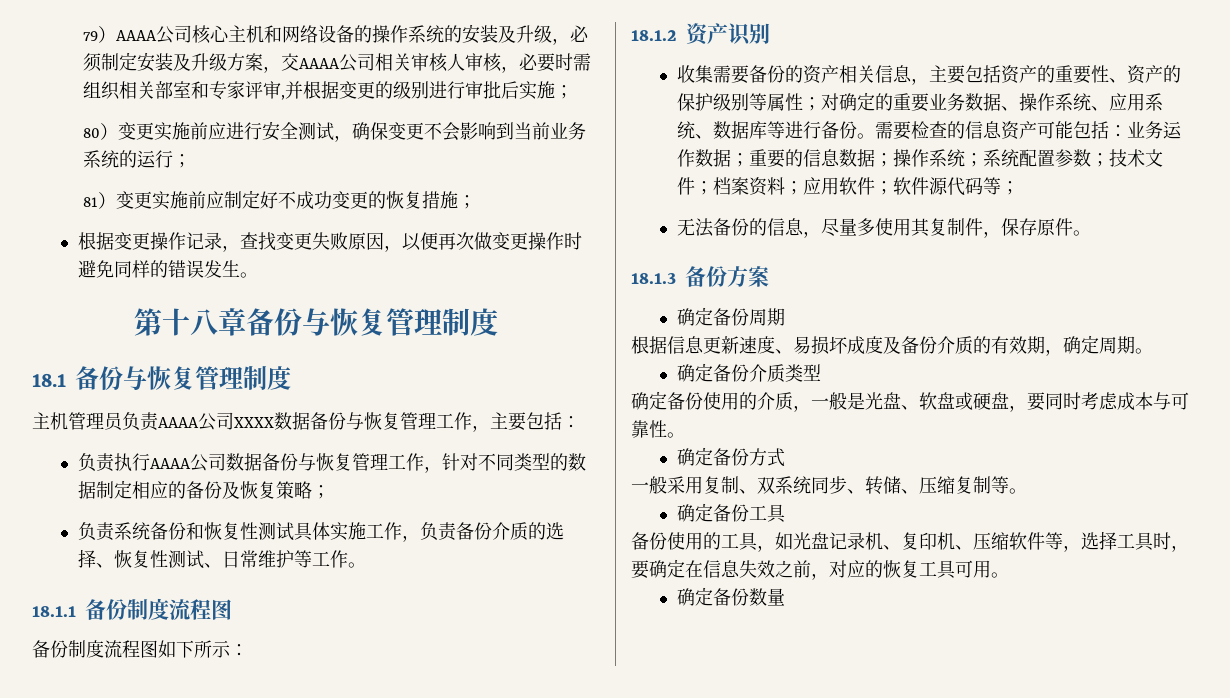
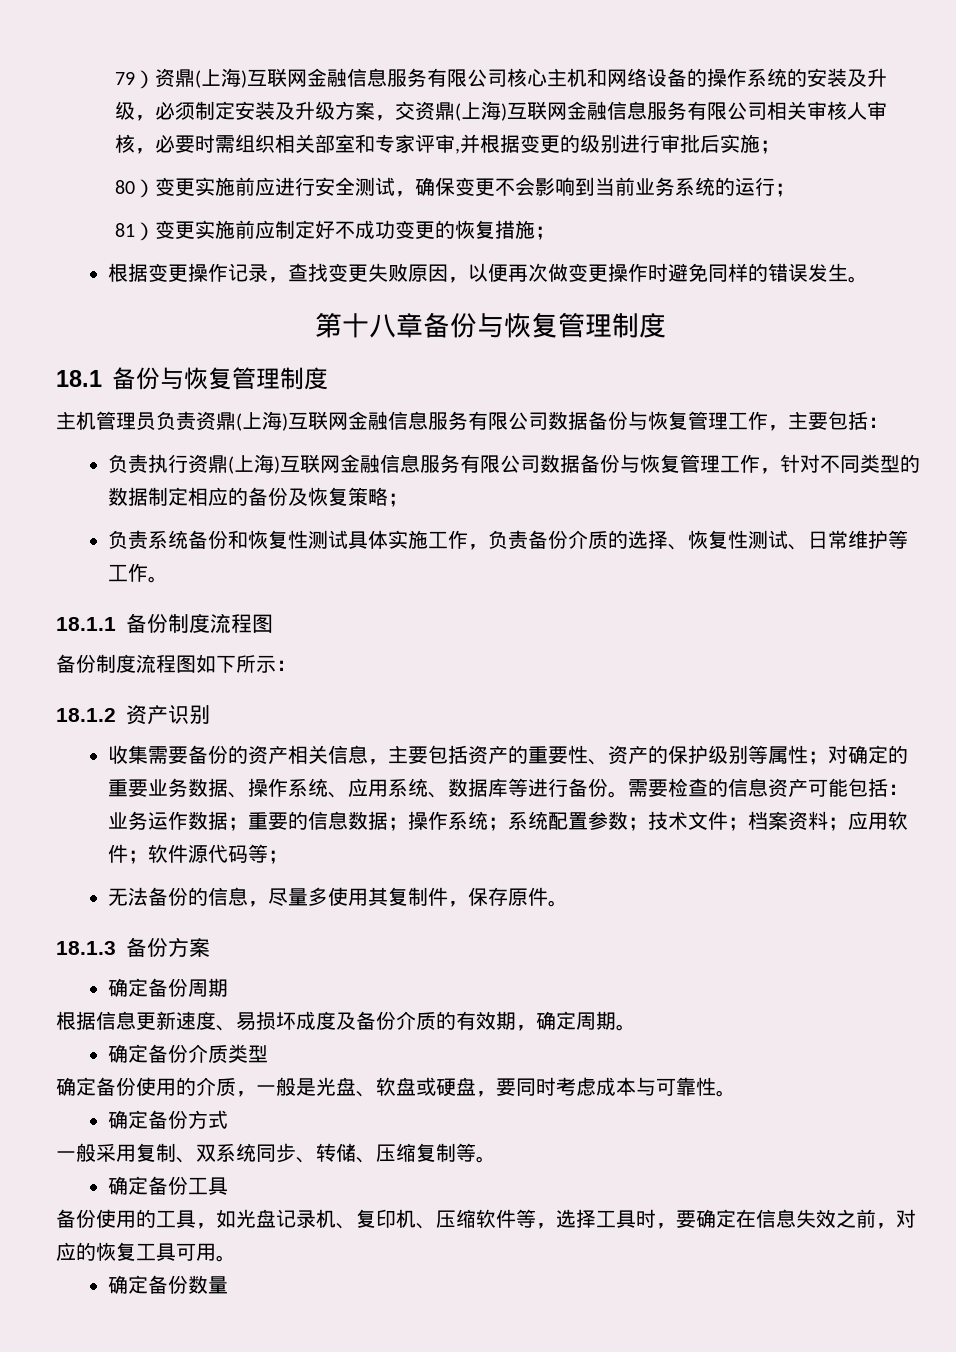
[116,30,158,41] AAAA -> [155,68,468,88] 资鼎(上海)互联网金融信息服务有限
[299,58,341,69] AAAA -> [415,101,728,121] 资鼎(上海)互联网金融信息服务有限
[158,412,274,431] AAAA公司XXXX -> [196,411,548,431] 资鼎(上海)互联网金融信息服务有限公司
[149,458,191,469] AAAA -> [187,454,500,474] 资鼎(上海)互联网金融信息服务有限

